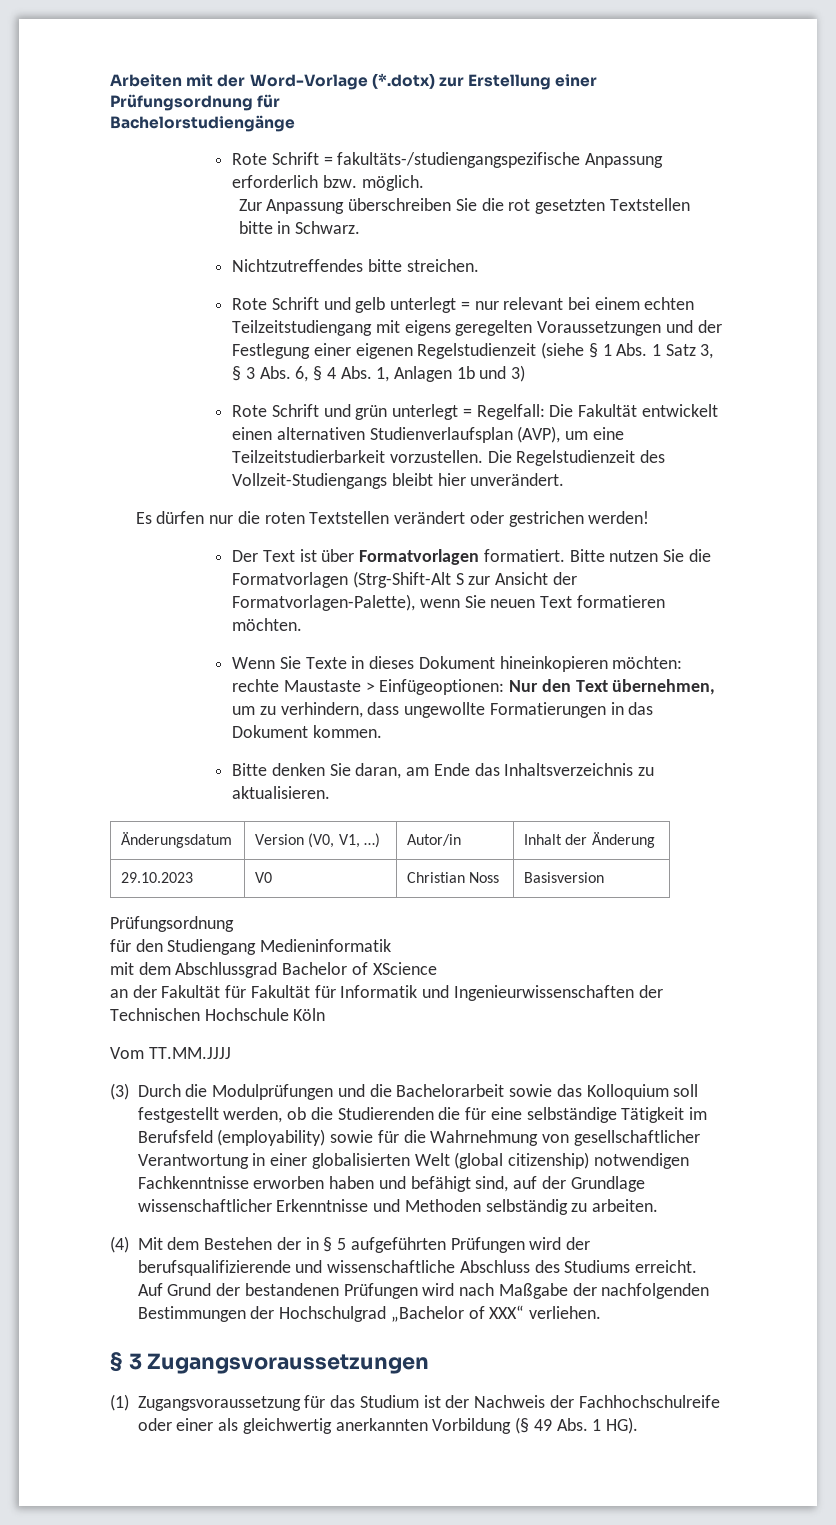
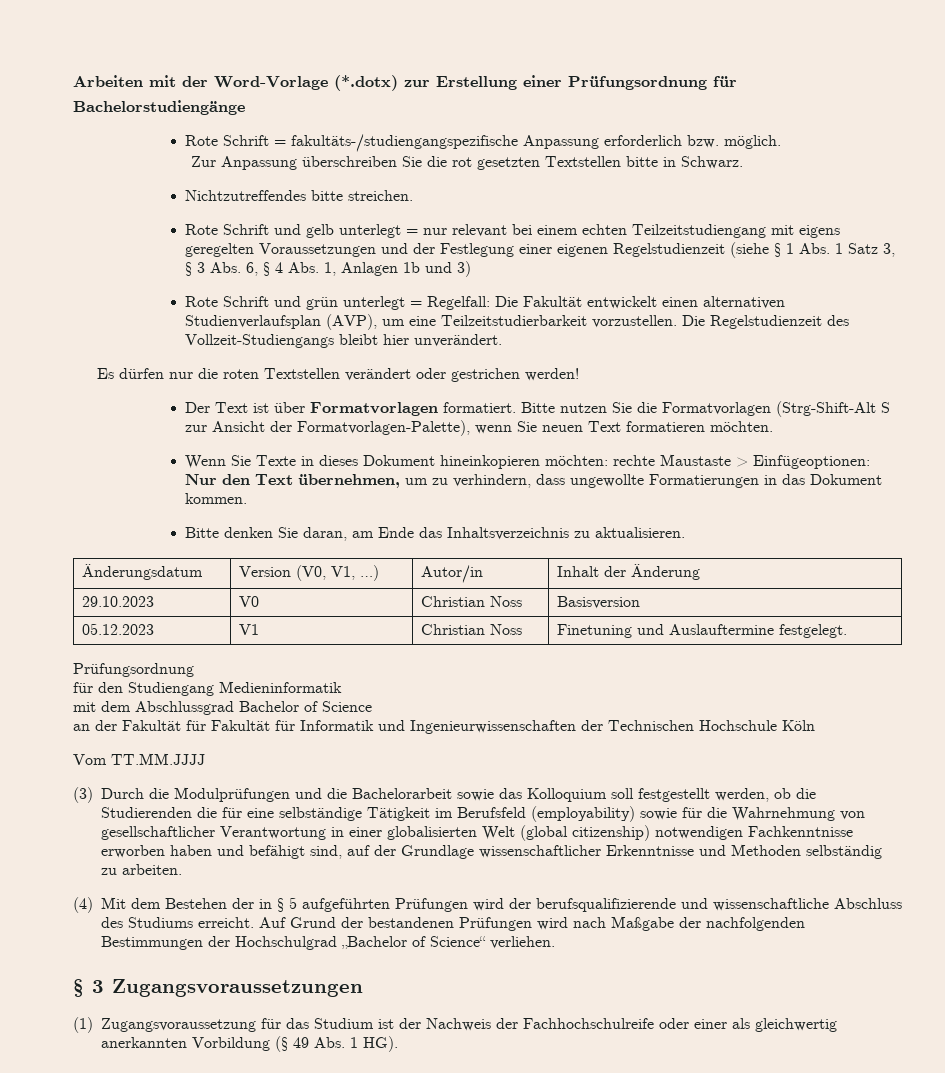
(605, 877) none -> [81,623,154,635] [238,624,259,635] [420,624,522,635] [556,624,847,638] // 05.12.2023 | V1 | Christian Noss | Finetuning und Auslauftermine festgelegt.
[372,962,437,975] XScience -> [322,701,372,712] Science
[489,1305,525,1319] XXX“ -> [430,936,486,947] Science“

